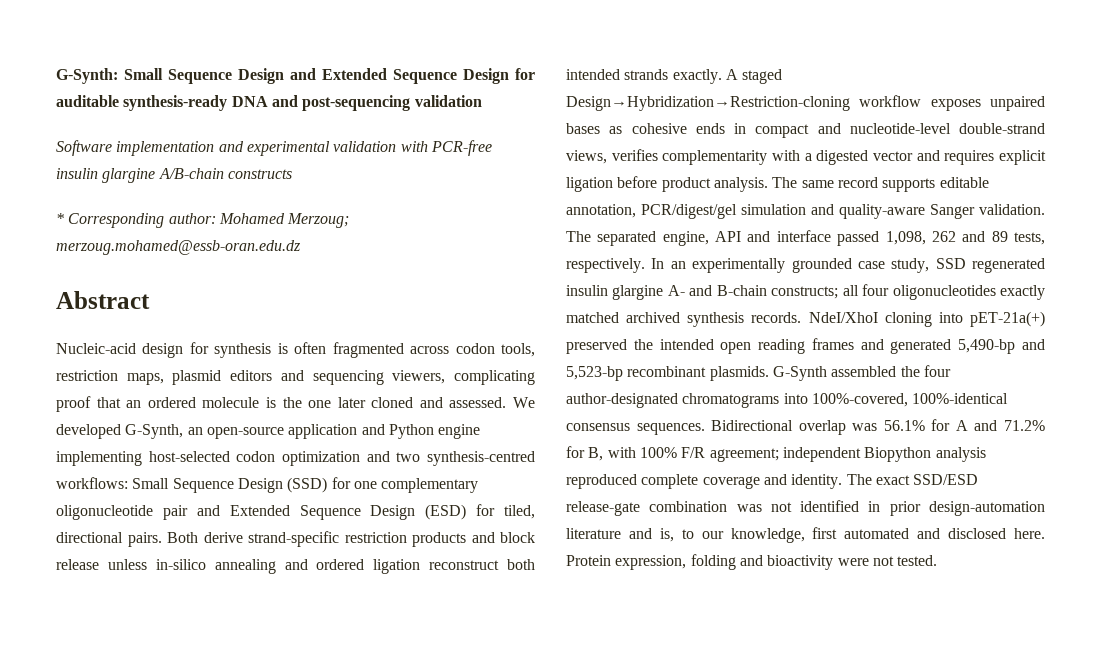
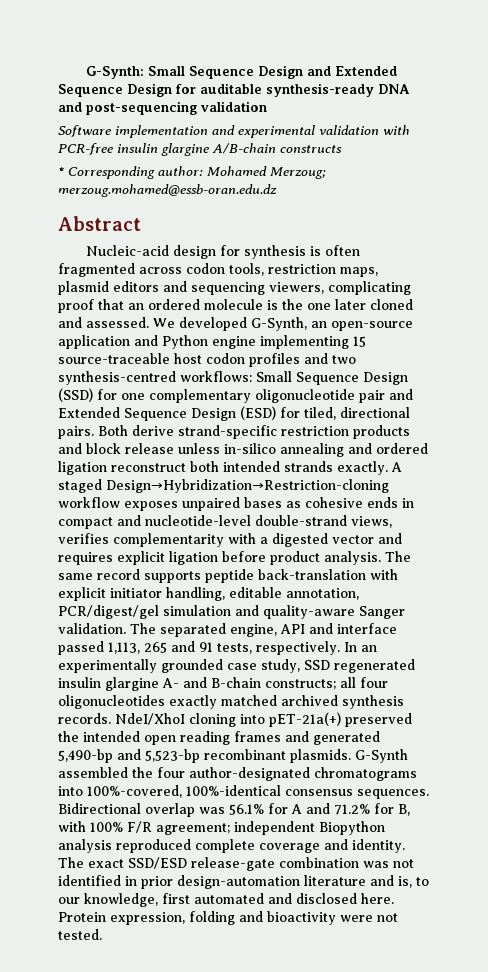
[148,451,361,466] host-selected codon optimization -> [353,336,366,347] [58,353,300,367] 15 source-traceable host codon profiles
(936, 185) none -> [205,569,398,583] [58,587,225,601] peptide back-translation with explicit initiator handling,
[885,231,1008,245] 1,098, 262 and 89 -> [108,641,213,654] 1,113, 265 and 91

